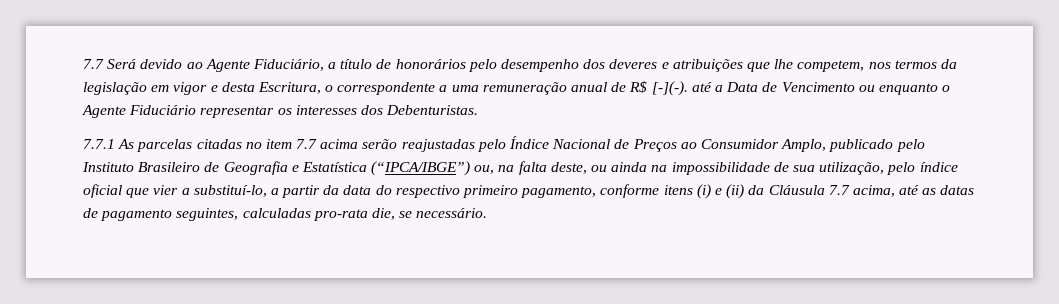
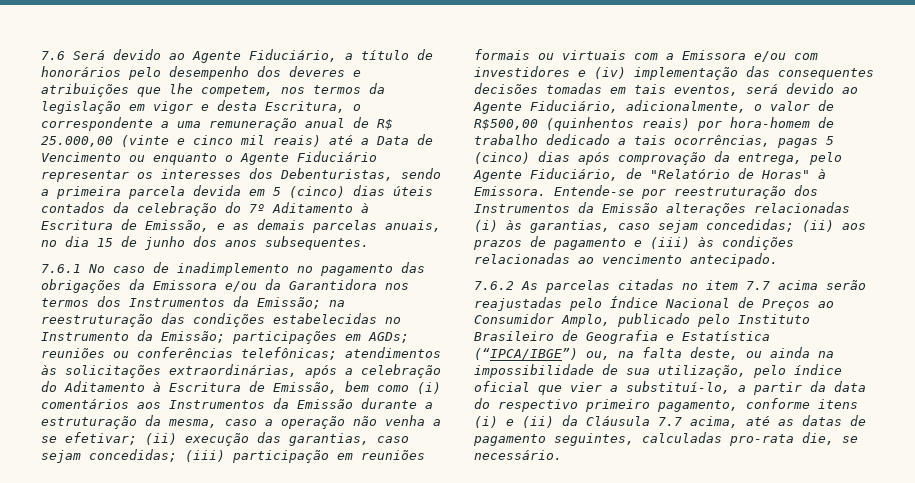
[83,59,104,69] 7.7 -> [41,51,65,60] 7.6
[651,81,688,96] [-](-). -> [41,135,321,147] 25.000,00 (vinte e cinco mil reais)
[386,105,479,115] [83,139,115,149] Debenturistas. // 7.7.1 -> [280,168,441,181] [41,185,433,199] [41,202,369,216] [41,219,441,233] [41,236,369,250] [41,262,425,276] [41,279,409,293] [41,296,345,309] [41,313,401,327] [41,330,409,344] [41,347,441,360] [41,364,441,378] [41,381,441,394] [41,398,433,409] [41,415,441,429] [41,432,409,446] [41,449,425,463] [474,49,818,62] [474,66,874,80] [474,83,858,96] [473,100,834,114] [474,117,834,131] [474,134,834,148] [474,151,842,165] [473,168,826,182] [474,185,818,199] [474,202,850,216] [474,219,866,233] [473,236,794,250] [474,253,778,267] [474,281,514,290] Debenturistas, sendo a primeira parcela devida em 5 (cinco) dias úteis contados da celebração do 7º Aditamento à Escritura de Emissão, e as demais parcelas anuais, no dia 15 de junho dos anos subsequentes. // 7.6.1 No caso de inadimplemento no pagamento das obrigações da Emissora e/ou da Garantidora nos termos dos Instrumentos da Emissão; na reestruturação das condições estabelecidas no Instrumento da Emissão; participações em AGDs; reuniões ou conferências telefônicas; atendimentos às solicitações extraordinárias, após a celebração do Aditamento à Escritura de Emissão, bem como (i) comentários aos Instrumentos da Emissão durante a estruturação da mesma, caso a operação não venha a se efetivar; (ii) execução das garantias, caso sejam concedidas; (iii) participação em reuniões formais ou virtuais com a Emissora e/ou com investidores e (iv) implementação das consequentes decisões tomadas em tais eventos, será devido ao Agente Fiduciário, adicionalmente, o valor de R$500,00 (quinhentos reais) por hora-homem de trabalho dedicado a tais ocorrências, pagas 5 (cinco) dias após comprovação da entrega, pelo Agente Fiduciário, de "Relatório de Horas" à Emissora. Entende-se por reestruturação dos Instrumentos da Emissão alterações relacionadas (i) às garantias, caso sejam concedidas; (ii) aos prazos de pagamento e (iii) às condições relacionadas ao vencimento antecipado. // 7.6.2

